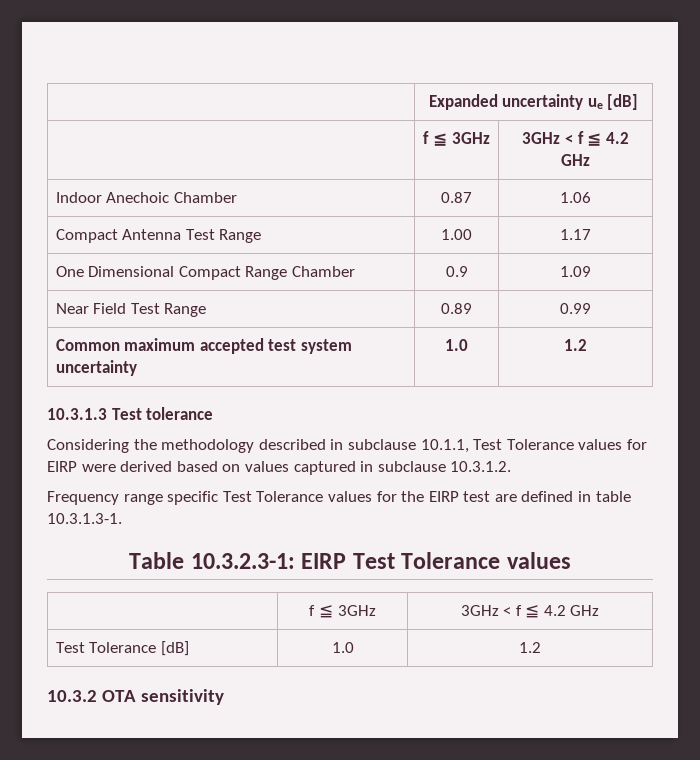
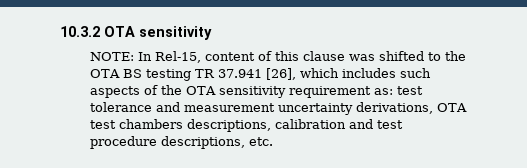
[428,94,639,110] [423,131,490,146] [522,131,629,146] [561,154,590,166] [55,192,237,203] [441,192,472,203] [560,192,591,203] [55,229,262,243] [441,229,472,240] [560,229,591,240] [55,266,356,280] [445,266,468,277] [560,266,591,277] [55,303,207,317] [441,303,472,314] [560,303,591,314] [55,338,353,354] [55,360,137,376] [445,339,468,351] [564,339,587,351] [47,407,214,420] [47,439,647,453] [47,461,512,475] [47,491,631,505] [47,513,122,524] [129,552,571,569] [309,605,376,618] [460,605,600,618] [55,641,189,656] [331,642,354,653] [519,642,541,653] [47,689,225,705] | Expanded uncertainty ue [dB] // | f ≦ 3GHz | 3GHz < f ≦ 4.2 GHz // Indoor Anechoic Chamber | 0.87 | 1.06 // Compact Antenna Test Range | 1.00 | 1.17 // One Dimensional Compact Range Chamber | 0.9 | 1.09 // Near Field Test Range | 0.89 | 0.99 // Common maximum accepted test system uncertainty | 1.0 | 1.2 // 10.3.1.3 Test tolerance // Considering the methodology described in subclause 10.1.1, Test Tolerance values for EIRP were derived based on values captured in subclause 10.3.1.2. // Frequency range specific Test Tolerance values for the EIRP test are defined in table 10.3.1.3-1. // Table 10.3.2.3-1: EIRP Test Tolerance values // | f ≦ 3GHz | 3GHz < f ≦ 4.2 GHz // Test Tolerance [dB] | 1.0 | 1.2 // 10.3.2 OTA sensitivity -> [60,26,212,40] [89,51,466,63] [89,68,431,81] [89,85,423,98] [89,102,467,115] [89,119,403,132] [89,136,273,149] 10.3.2 OTA sensitivity // NOTE: In Rel-15, content of this clause was shifted to the OTA BS testing TR 37.941 [26], which includes such aspects of the OTA sensitivity requirement as: test tolerance and measurement uncertainty derivations, OTA test chambers descriptions, calibration and test procedure descriptions, etc.

